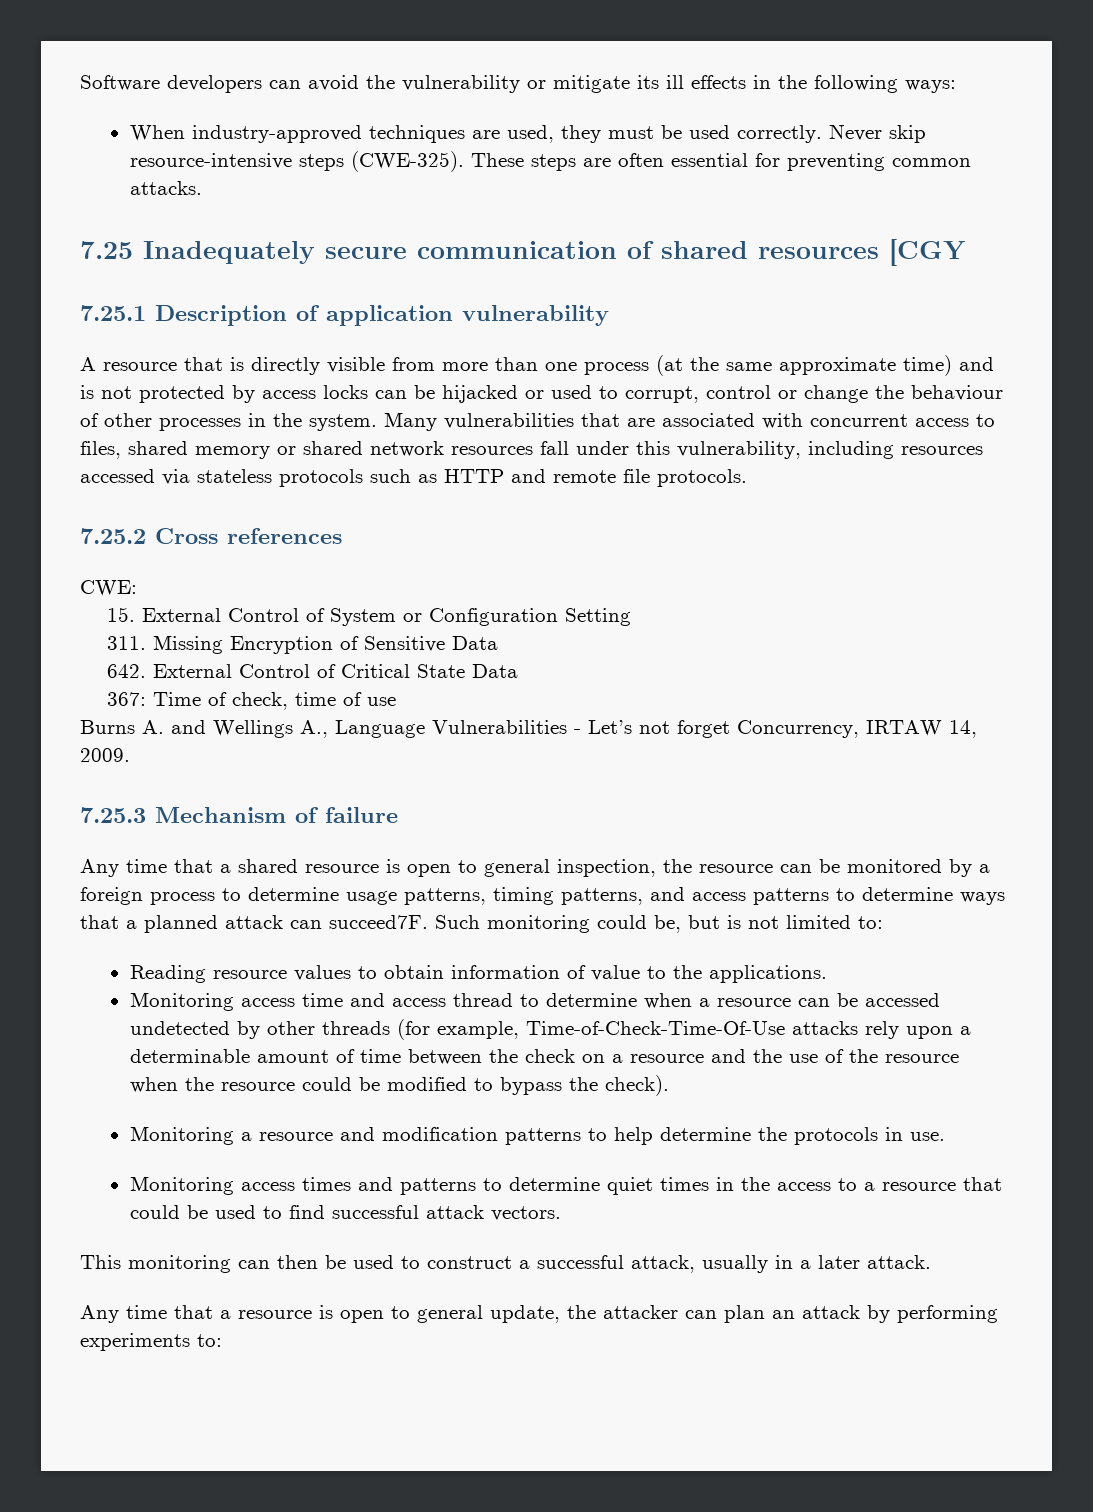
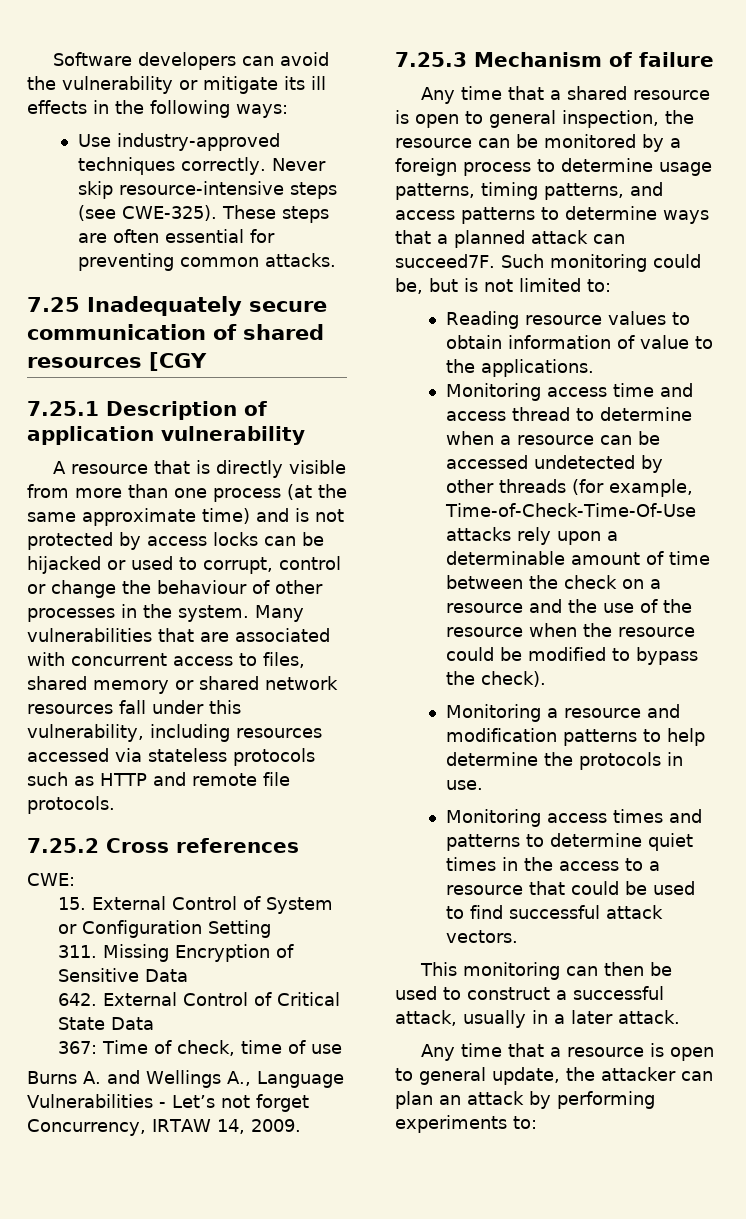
[129,125,185,141] When -> [77,134,111,147] Use
[471,125,730,143] are used, they must be used -> (175, 166) none
[350,151,464,172] (CWE-325). -> [77,205,217,221] (see CWE-325).

